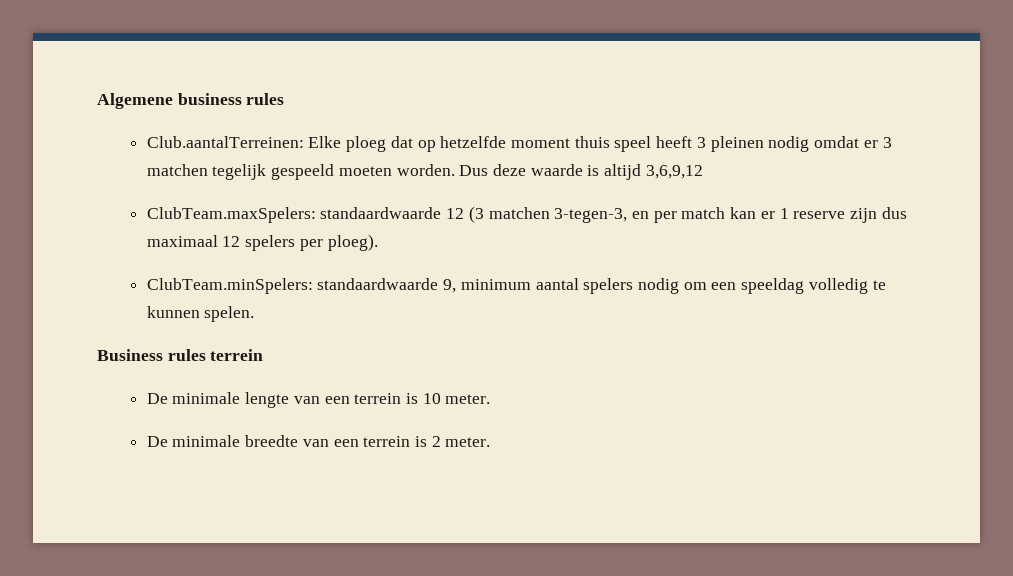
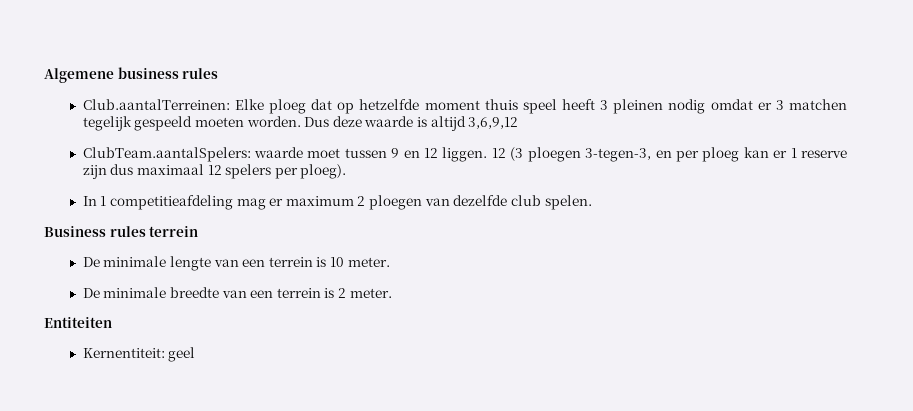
[146,207,442,223] ClubTeam.maxSpelers: standaardwaarde -> [82,147,488,162] ClubTeam.aantalSpelers: waarde moet tussen 9 en 12 liggen.
[488,207,550,219] matchen -> [527,147,581,162] ploegen
[681,207,726,219] match -> [702,147,740,162] ploeg
[146,278,886,294] [146,306,200,318] ClubTeam.minSpelers: standaardwaarde 9, minimum aantal spelers nodig om een speeldag volledig te kunnen -> [82,195,542,210] In 1 competitieafdeling mag er maximum 2 ploegen van dezelfde club
(491, 442) none -> [44,317,112,328] [82,347,196,362] // Entiteiten // Kernentiteit: geel

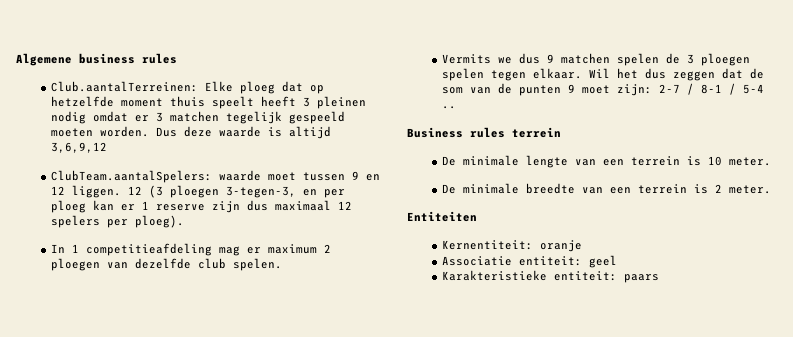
[522,99,557,114] speel -> [212,96,255,109] speelt
(592, 202) none -> [442,53,751,66] [442,68,765,81] [442,83,765,96] [442,106,457,109] // Vermits we dus 9 matchen spelen de 3 ploegen spelen tegen elkaar. Wil het dus zeggen dat de som van de punten 9 moet zijn: 2-7 / 8-1 / 5-4 ..
[168,347,196,362] geel -> [540,240,583,252] [442,255,618,268] [442,270,660,283] oranje // Associatie entiteit: geel // Karakteristieke entiteit: paars

